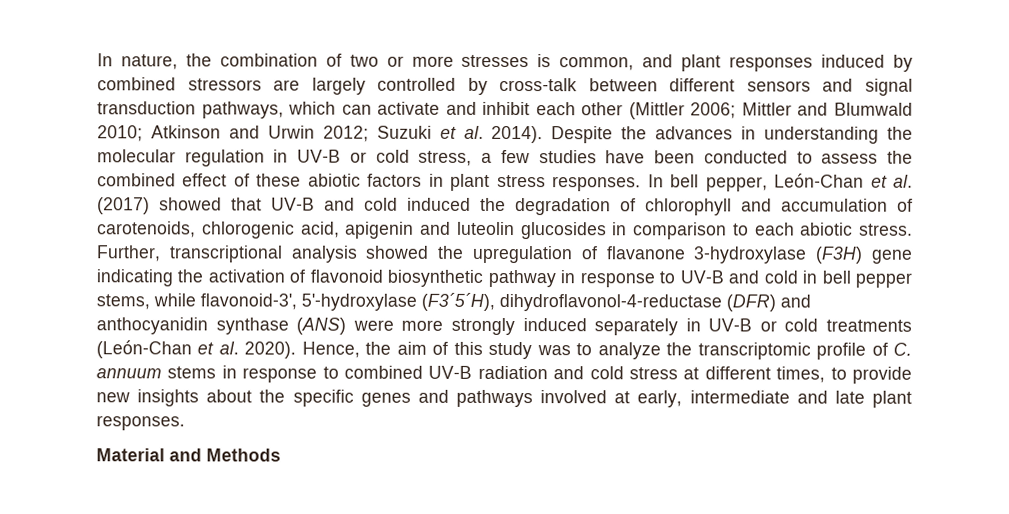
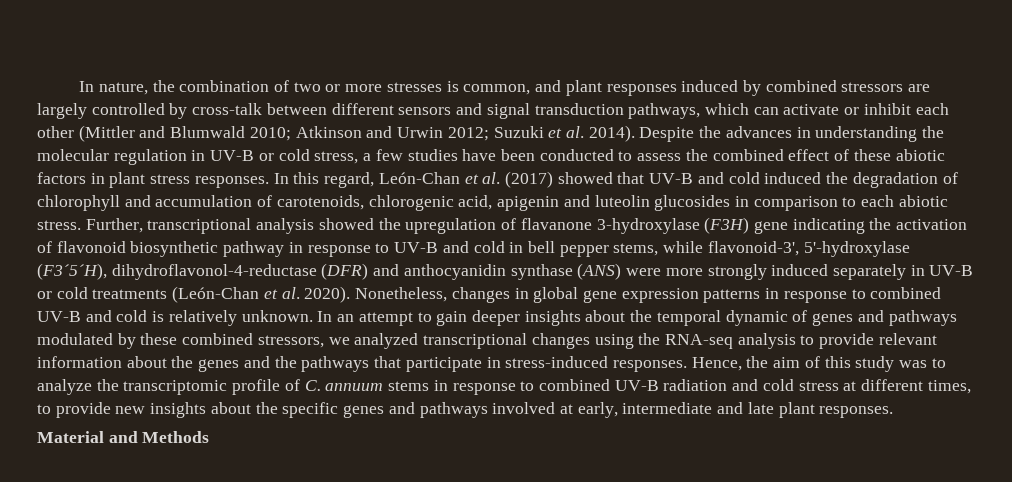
[445,101,477,115] and -> [844,107,860,115] or
[690,102,792,119] 2006; Mittler -> (135, 133) none
[670,174,768,192] bell pepper, -> [293,172,375,188] this regard,
(297, 350) none -> [355,287,942,303] [37,310,957,326] [37,333,937,349] [37,356,687,372] Nonetheless, changes in global gene expression patterns in response to combined UV-B and cold is relatively unknown. In an attempt to gain deeper insights about the temporal dynamic of genes and pathways modulated by these combined stressors, we analyzed transcriptional changes using the RNA-seq analysis to provide relevant information about the genes and the pathways that participate in stress-induced responses.

